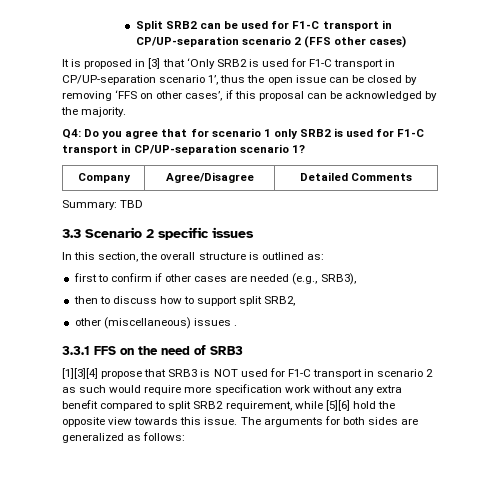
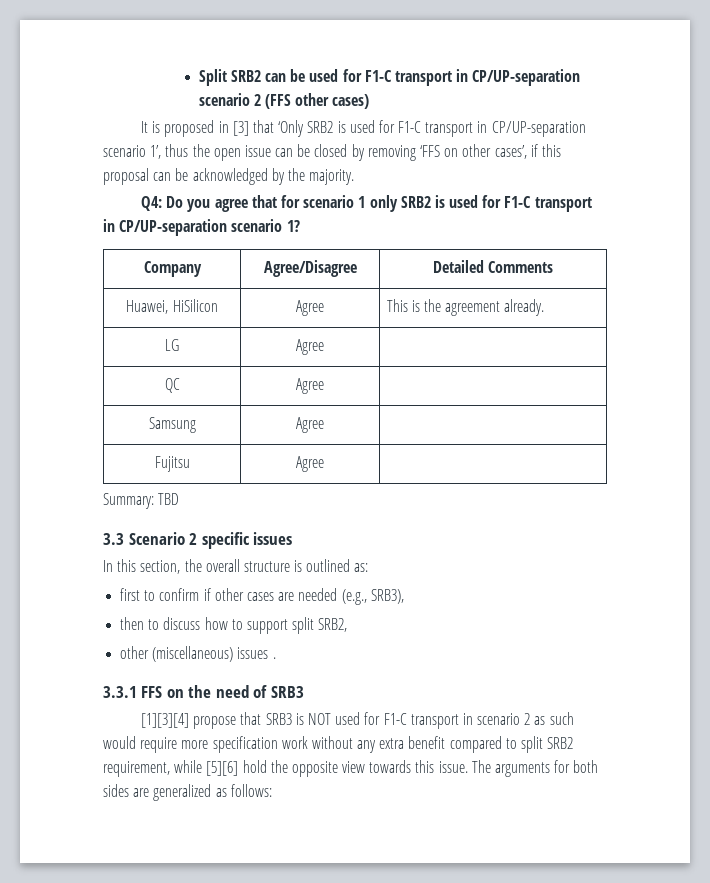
(413, 177) none -> [126,299,218,314] [296,300,324,316] [386,299,545,316] [165,339,179,351] [296,339,324,355] [164,378,180,393] [296,378,324,394] [148,417,196,433] [296,417,324,433] [154,456,190,472] [296,456,324,472] // Huawei, HiSilicon | Agree | This is the agreement already. // LG | Agree | // QC | Agree | // Samsung | Agree | // Fujitsu | Agree |

